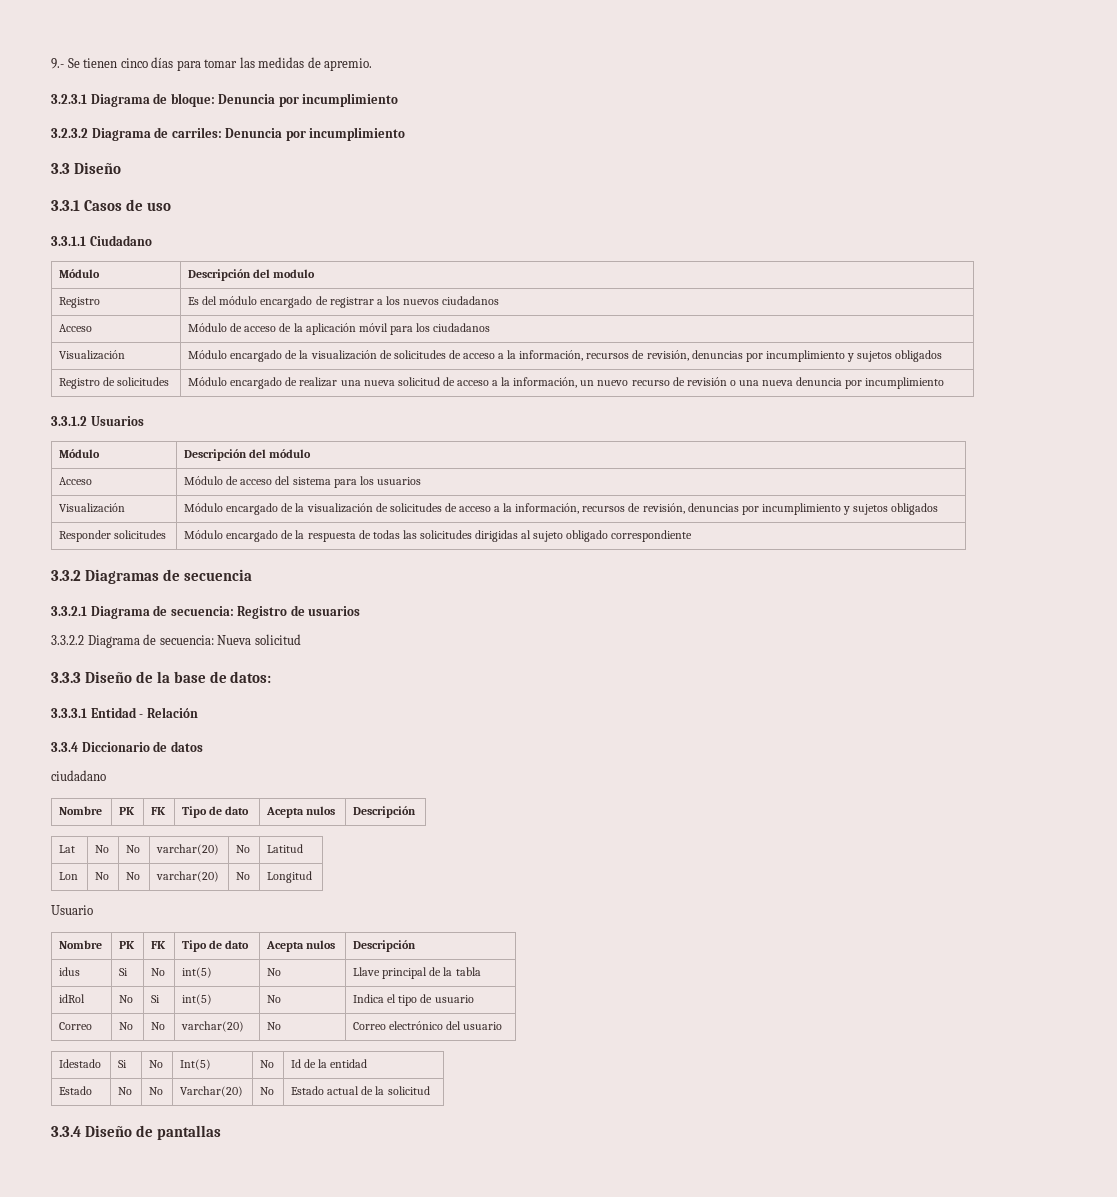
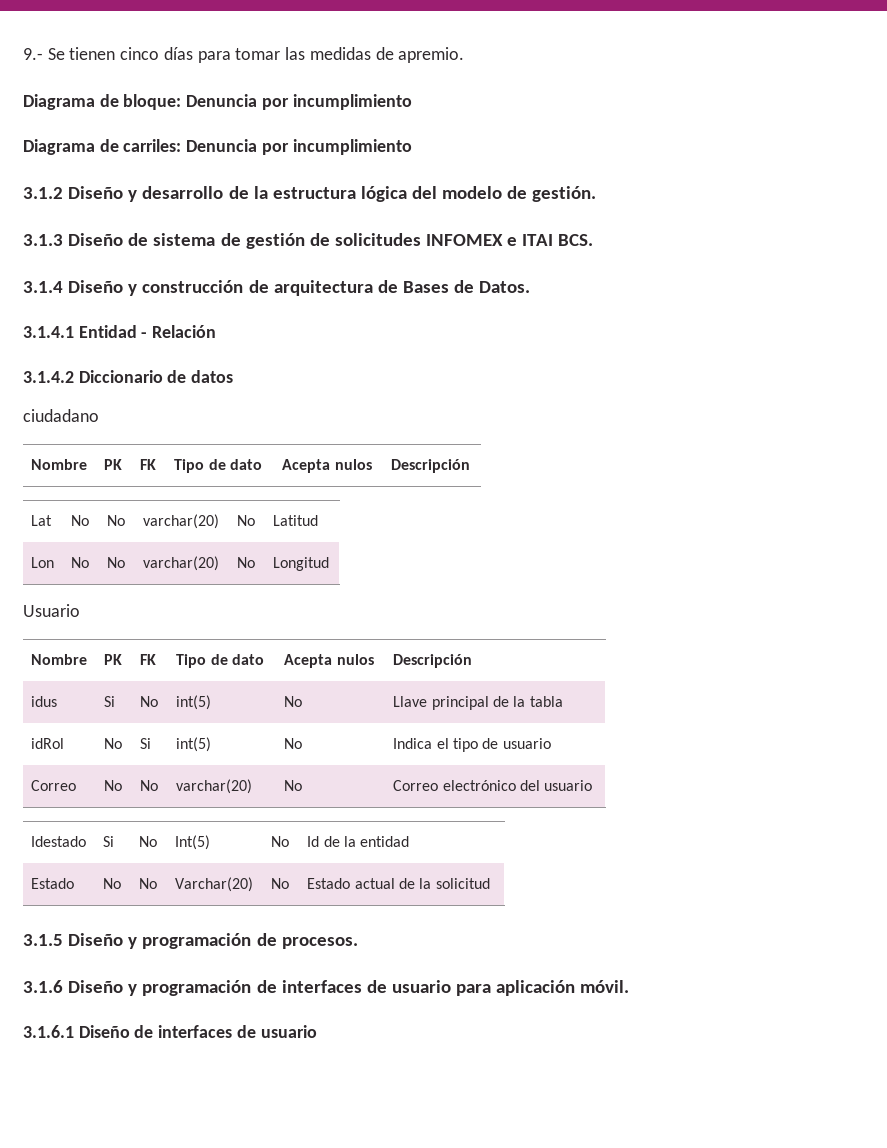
[51,94,87,104] 3.2.3.1 -> (465, 55) none
[51,128,88,138] 3.2.3.2 -> (412, 102) none
[51,162,121,174] [51,199,171,211] [51,235,152,246] [59,269,101,278] [188,269,316,281] [59,297,101,308] [188,296,500,308] [59,324,93,332] [188,323,491,335] [59,350,126,360] [188,350,943,362] [59,377,170,389] [188,377,945,389] [51,416,144,426] [59,449,101,458] [184,449,312,461] [59,477,93,485] [184,476,421,488] [59,503,126,513] [184,503,939,515] [59,530,167,542] [184,530,693,542] [51,569,252,584] [51,605,361,619] [51,634,301,648] [51,671,272,683] [51,708,87,718] 3.3 Diseño // 3.3.1 Casos de uso // 3.3.1.1 Ciudadano // Módulo | Descripción del modulo // Registro | Es del módulo encargado de registrar a los nuevos ciudadanos // Acceso | Módulo de acceso de la aplicación móvil para los ciudadanos // Visualización | Módulo encargado de la visualización de solicitudes de acceso a la información, recursos de revisión, denuncias por incumplimiento y sujetos obligados // Registro de solicitudes | Módulo encargado de realizar una nueva solicitud de acceso a la información, un nuevo recurso de revisión o una nueva denuncia por incumplimiento // 3.3.1.2 Usuarios // Módulo | Descripción del módulo // Acceso | Módulo de acceso del sistema para los usuarios // Visualización | Módulo encargado de la visualización de solicitudes de acceso a la información, recursos de revisión, denuncias por incumplimiento y sujetos obligados // Responder solicitudes | Módulo encargado de la respuesta de todas las solicitudes dirigidas al sujeto obligado correspondiente // 3.3.2 Diagramas de secuencia // 3.3.2.1 Diagrama de secuencia: Registro de usuarios // 3.3.2.2 Diagrama de secuencia: Nueva solicitud // 3.3.3 Diseño de la base de datos: // 3.3.3.1 -> [23,186,597,202] [23,233,594,249] [23,280,531,296] [23,326,74,338] 3.1.2 Diseño y desarrollo de la estructura lógica del modelo de gestión. // 3.1.3 Diseño de sistema de gestión de solicitudes INFOMEX e ITAI BCS. // 3.1.4 Diseño y construcción de arquitectura de Bases de Datos. // 3.1.4.1
[51,742,78,752] 3.3.4 -> [23,371,74,383] 3.1.4.2
[51,1125,221,1140] 3.3.4 Diseño de pantallas -> [23,933,358,949] [23,980,630,996] [23,1025,317,1038] 3.1.5 Diseño y programación de procesos. // 3.1.6 Diseño y programación de interfaces de usuario para aplicación móvil. // 3.1.6.1 Diseño de interfaces de usuario

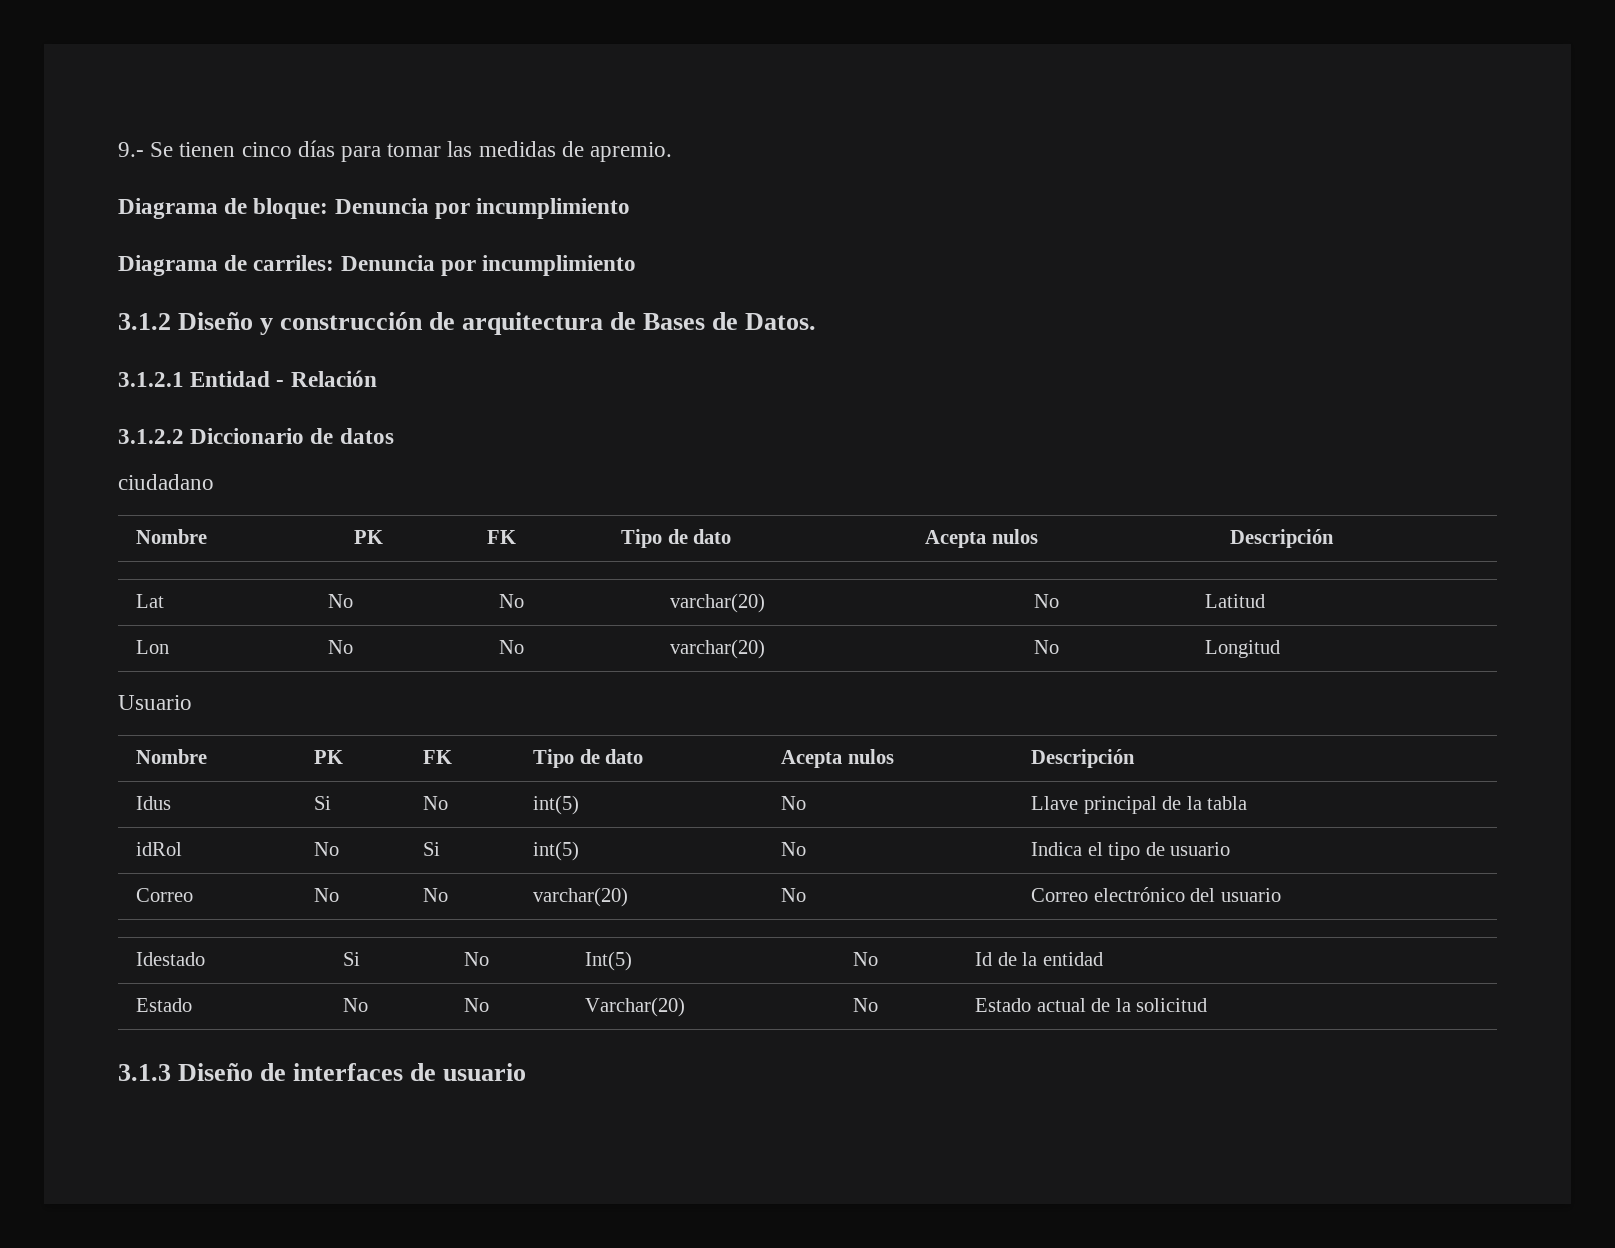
[142,186,597,202] [23,233,594,249] [23,280,138,296] desarrollo de la estructura lógica del modelo de gestión. // 3.1.3 Diseño de sistema de gestión de solicitudes INFOMEX e ITAI BCS. // 3.1.4 Diseño y -> (274, 326) none
[23,326,74,338] 3.1.4.1 -> [118,372,184,387] 3.1.2.1
[23,371,74,383] 3.1.4.2 -> [118,429,184,444] 3.1.2.2
[31,696,58,707] idus -> [136,796,172,810] Idus
[23,933,358,949] [23,980,630,996] [23,1025,74,1038] 3.1.5 Diseño y programación de procesos. // 3.1.6 Diseño y programación de interfaces de usuario para aplicación móvil. // 3.1.6.1 -> [118,1064,171,1081] 3.1.3

